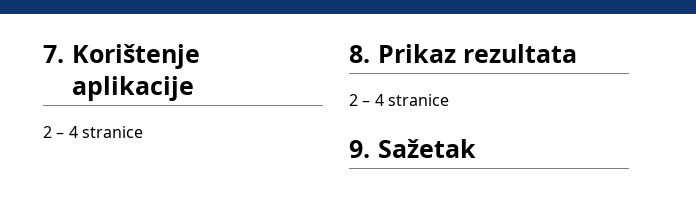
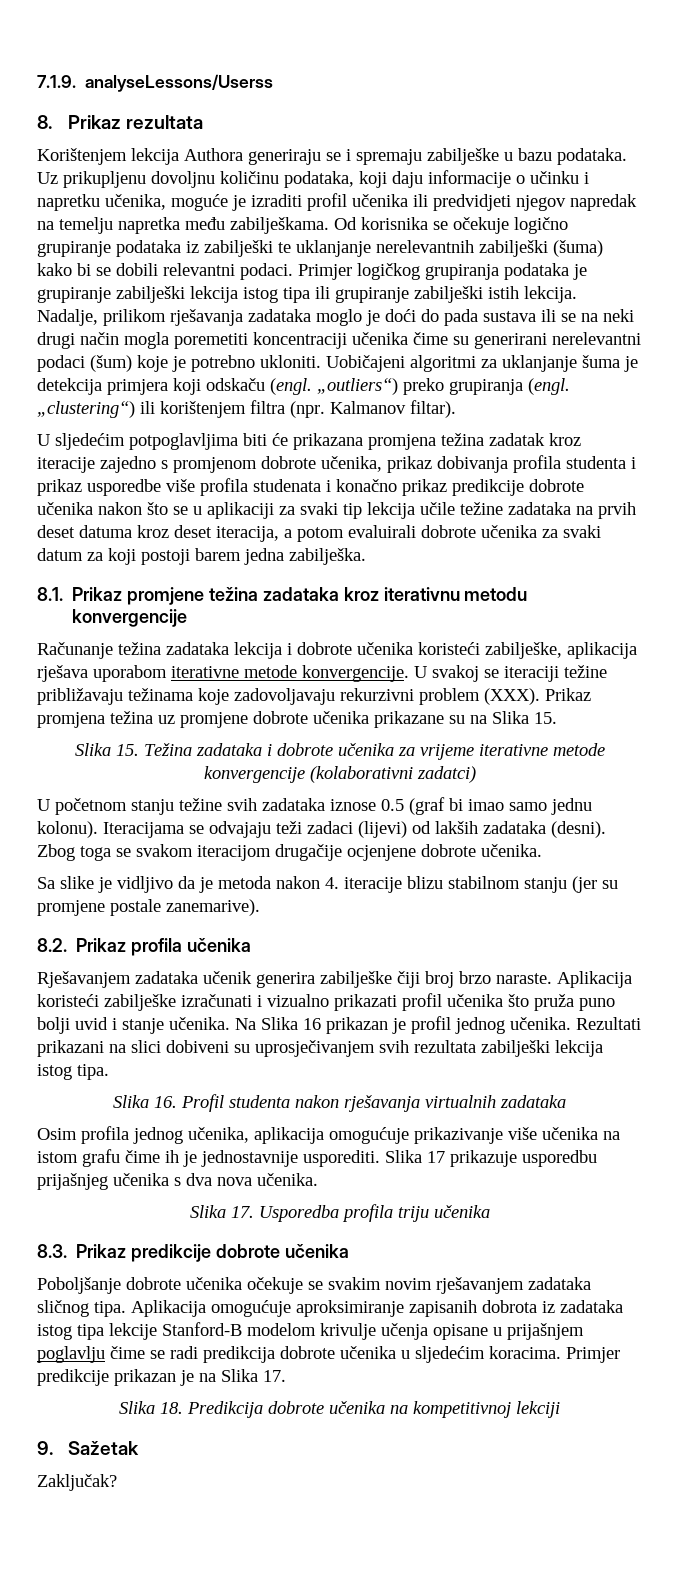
[43,44,200,69] [72,76,194,101] [43,126,143,138] [349,44,577,63] [349,94,449,106] 7. Korištenje aplikacije // 2 – 4 stranice // 8. Prikaz rezultata // 2 – 4 stranice -> [37,74,274,92] [37,115,204,129] [37,148,627,165] [37,170,589,188] [37,193,637,211] [37,217,568,234] [37,240,603,257] [37,263,587,280] [37,286,577,303] [37,309,634,326] [37,332,641,349] [37,355,638,372] [37,378,570,395] [37,400,456,418] [37,433,581,450] [37,455,636,473] [37,478,584,496] [37,502,636,519] [37,525,601,542] [37,548,366,565] [37,587,528,605] [72,609,188,627] [37,642,637,659] [37,665,607,682] [37,688,591,705] [37,711,557,728] [74,743,605,760] [203,766,476,783] [37,797,592,815] [37,821,606,838] [37,844,542,861] [37,876,618,893] [37,899,260,916] [37,938,251,956] [37,971,632,988] [37,993,615,1011] [37,1016,641,1034] [37,1040,603,1057] [37,1064,109,1080] [113,1094,566,1112] [37,1126,620,1144] [37,1149,597,1167] [37,1173,318,1190] [189,1204,490,1222] [37,1244,349,1262] [37,1277,591,1294] [37,1300,623,1317] [37,1322,584,1340] [37,1346,620,1363] [37,1369,286,1386] [119,1401,560,1418] 7.1.9. analyseLessons/Userss // 8. Prikaz rezultata // Korištenjem lekcija Authora generiraju se i spremaju zabilješke u bazu podataka. Uz prikupljenu dovoljnu količinu podataka, koji daju informacije o učinku i napretku učenika, moguće je izraditi profil učenika ili predvidjeti njegov napredak na temelju napretka među zabilješkama. Od korisnika se očekuje logično grupiranje podataka iz zabilješki te uklanjanje nerelevantnih zabilješki (šuma) kako bi se dobili relevantni podaci. Primjer logičkog grupiranja podataka je grupiranje zabilješki lekcija istog tipa ili grupiranje zabilješki istih lekcija. Nadalje, prilikom rješavanja zadataka moglo je doći do pada sustava ili se na neki drugi način mogla poremetiti koncentraciji učenika čime su generirani nerelevantni podaci (šum) koje je potrebno ukloniti. Uobičajeni algoritmi za uklanjanje šuma je detekcija primjera koji odskaču (engl. „outliers“) preko grupiranja (engl. „clustering“) ili korištenjem filtra (npr. Kalmanov filtar). // U sljedećim potpoglavljima biti će prikazana promjena težina zadatak kroz iteracije zajedno s promjenom dobrote učenika, prikaz dobivanja profila studenta i prikaz usporedbe više profila studenata i konačno prikaz predikcije dobrote učenika nakon što se u aplikaciji za svaki tip lekcija učile težine zadataka na prvih deset datuma kroz deset iteracija, a potom evaluirali dobrote učenika za svaki datum za koji postoji barem jedna zabilješka. // 8.1. Prikaz promjene težina zadataka kroz iterativnu metodu konvergencije // Računanje težina zadataka lekcija i dobrote učenika koristeći zabilješke, aplikacija rješava uporabom iterativne metode konvergencije. U svakoj se iteraciji težine približavaju težinama koje zadovoljavaju rekurzivni problem (XXX). Prikaz promjena težina uz promjene dobrote učenika prikazane su na Slika 15. // Slika 15. Težina zadataka i dobrote učenika za vrijeme iterativne metode konvergencije (kolaborativni zadatci) // U početnom stanju težine svih zadataka iznose 0.5 (graf bi imao samo jednu kolonu). Iteracijama se odvajaju teži zadaci (lijevi) od lakših zadataka (desni). Zbog toga se svakom iteracijom drugačije ocjenjene dobrote učenika. // Sa slike je vidljivo da je metoda nakon 4. iteracije blizu stabilnom stanju (jer su promjene postale zanemarive). // 8.2. Prikaz profila učenika // Rješavanjem zadataka učenik generira zabilješke čiji broj brzo naraste. Aplikacija koristeći zabilješke izračunati i vizualno prikazati profil učenika što pruža puno bolji uvid i stanje učenika. Na Slika 16 prikazan je profil jednog učenika. Rezultati prikazani na slici dobiveni su uprosječivanjem svih rezultata zabilješki lekcija istog tipa. // Slika 16. Profil studenta nakon rješavanja virtualnih zadataka // Osim profila jednog učenika, aplikacija omogućuje prikazivanje više učenika na istom grafu čime ih je jednostavnije usporediti. Slika 17 prikazuje usporedbu prijašnjeg učenika s dva nova učenika. // Slika 17. Usporedba profila triju učenika // 8.3. Prikaz predikcije dobrote učenika // Poboljšanje dobrote učenika očekuje se svakim novim rješavanjem zadataka sličnog tipa. Aplikacija omogućuje aproksimiranje zapisanih dobrota iz zadataka istog tipa lekcije Stanford-B modelom krivulje učenja opisane u prijašnjem poglavlju čime se radi predikcija dobrote učenika u sljedećim koracima. Primjer predikcije prikazan je na Slika 17. // Slika 18. Predikcija dobrote učenika na kompetitivnoj lekciji
(476, 148) none -> [37,1474,117,1491] // Zaključak?

